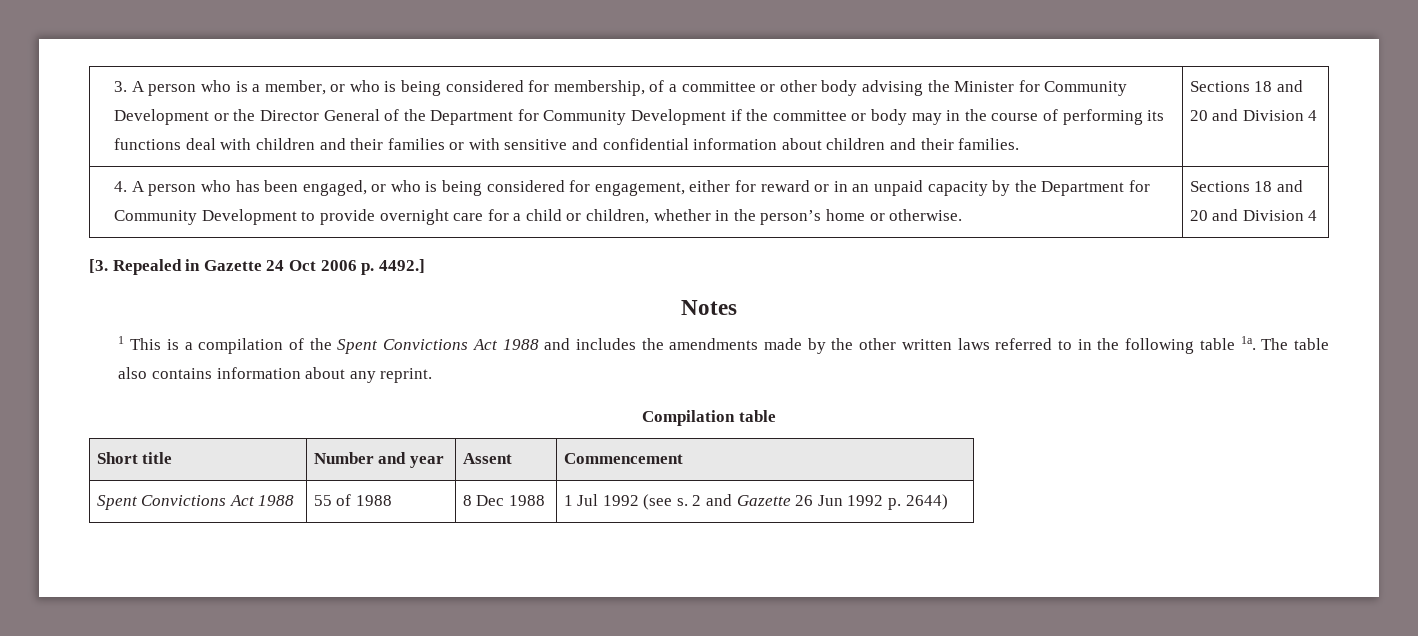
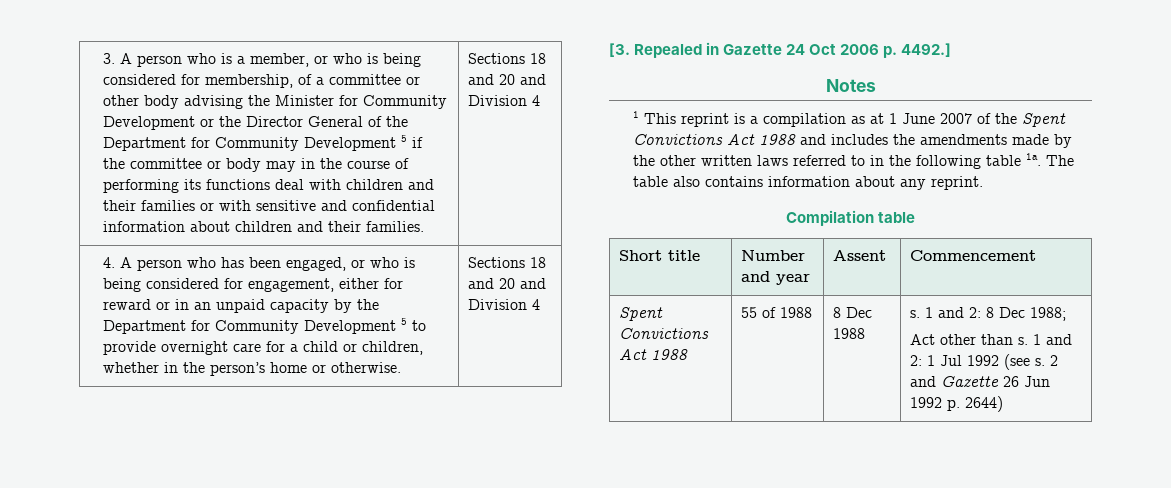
(727, 117) none -> [401,135,408,142] 5
(297, 217) none -> [401,318,408,325] 5
(162, 344) none -> [680,113,729,127] reprint
(284, 346) none -> [850,113,972,124] as at 1 June 2007
(545, 500) none -> [910,307,1067,321] [910,334,1073,345] [910,355,923,366] s. 1 and 2: 8 Dec 1988; // Act other than s. 1 and 2:

